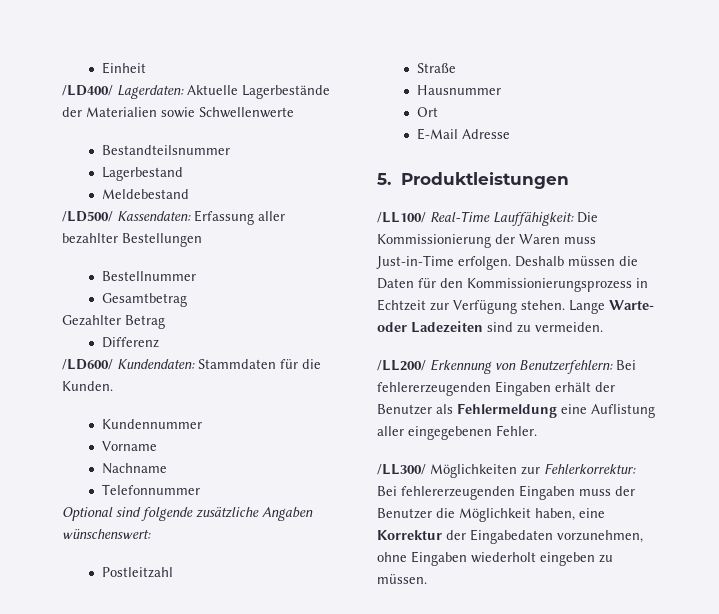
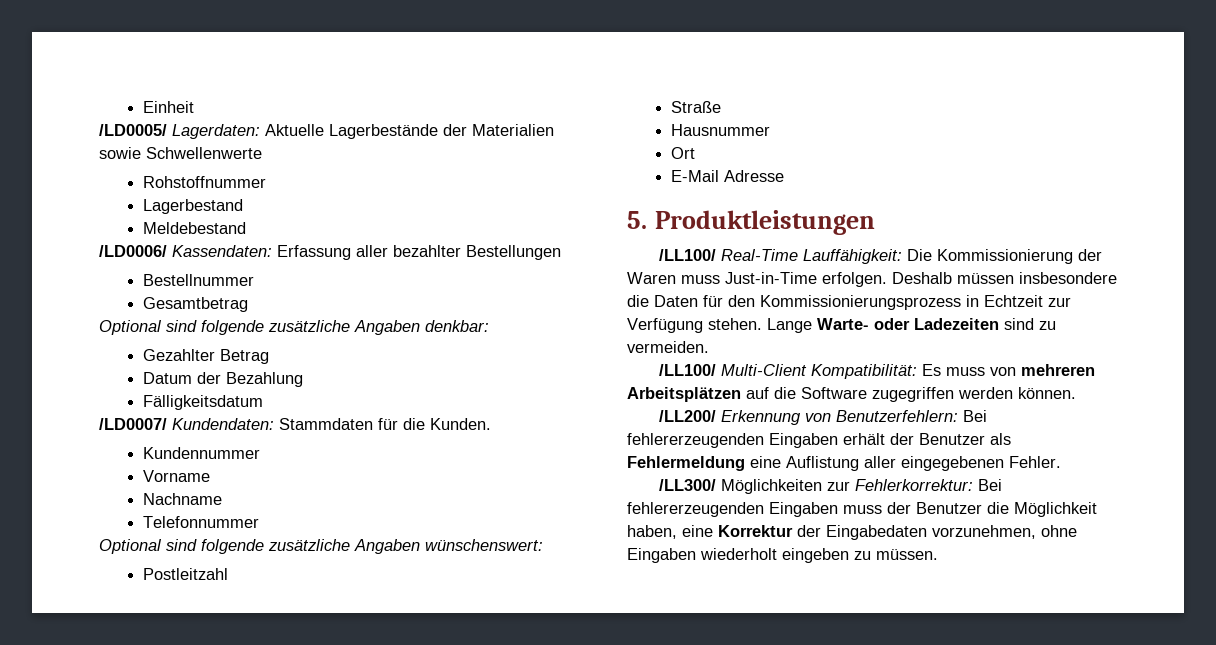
[62,85,113,96] /LD400/ -> [99,124,167,136] /LD0005/
[101,145,230,155] Bestandteilsnummer -> [143,176,267,188] Rohstoffnummer
[62,211,113,222] /LD500/ -> [99,245,167,257] /LD0006/
[62,315,165,329] [101,337,159,348] [62,359,113,370] Gezahlter Betrag // Differenz // /LD600/ -> [99,320,489,335] [143,349,270,364] [143,372,304,387] [143,395,264,410] [99,418,167,430] Optional sind folgende zusätzliche Angaben denkbar: // Gezahlter Betrag // Datum der Bezahlung // Fälligkeitsdatum // /LD0007/
(615, 261) none -> [1019,272,1117,284] insbesondere
(603, 327) none -> [658,364,1095,379] [627,387,1076,402] // /LL100/ Multi-Client Kompatibilität: Es muss von mehreren Arbeitsplätzen auf die Software zugegriffen werden können.

